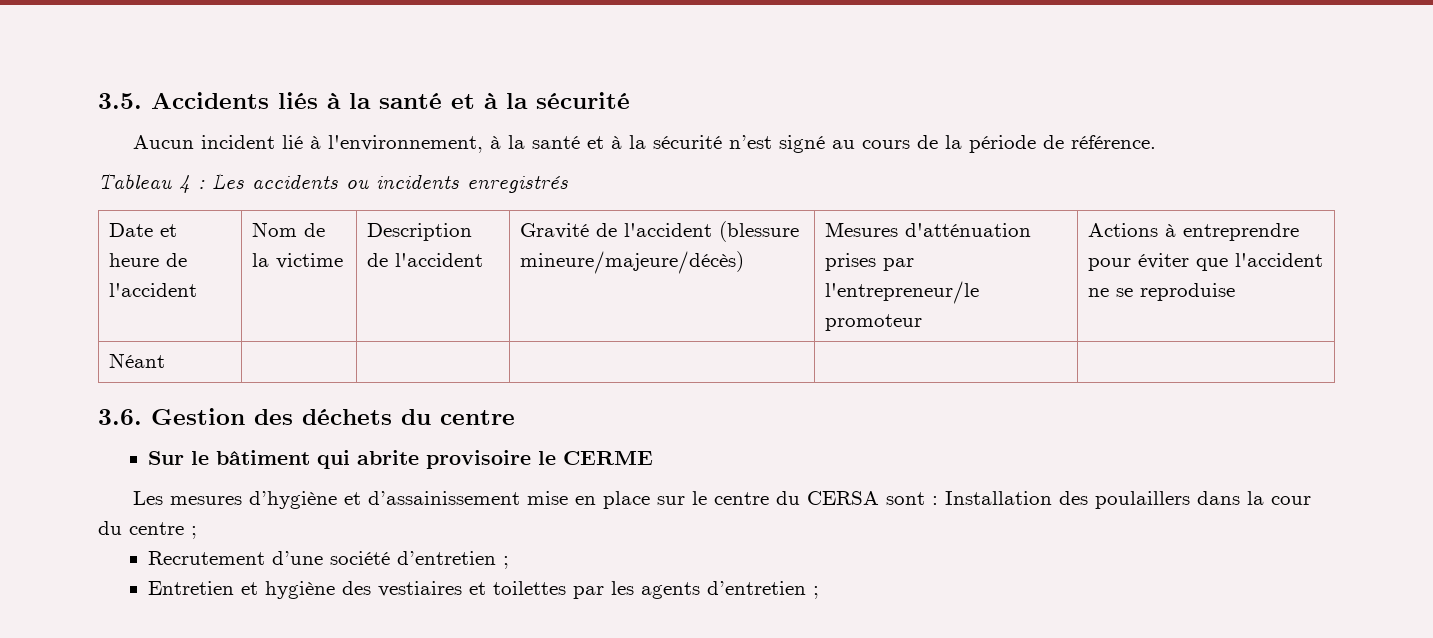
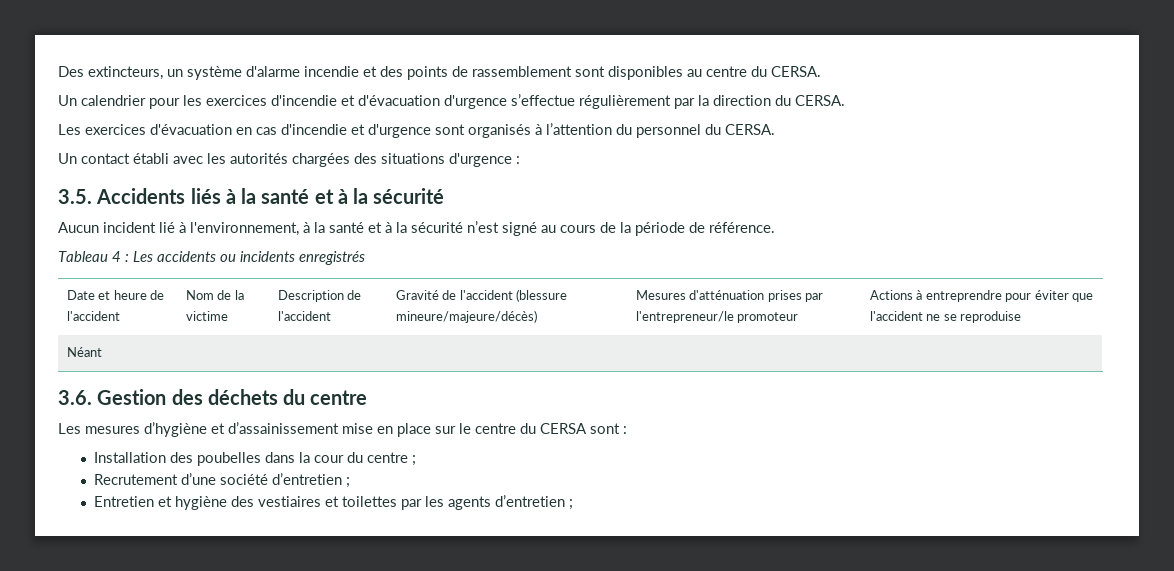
(98, 101) none -> [58,66,821,80] [58,94,845,109] [58,123,775,138] [58,153,520,167] Des extincteurs, un système d'alarme incendie et des points de rassemblement sont disponibles au centre du CERSA. // Un calendrier pour les exercices d'incendie et d'évacuation d'urgence s’effectue régulièrement par la direction du CERSA. // Les exercices d'évacuation en cas d'incendie et d'urgence sont organisés à l’attention du personnel du CERSA. // Un contact établi avec les autorités chargées des situations d'urgence : //
[148,450,654,469] // Sur le bâtiment qui abrite provisoire le CERME -> (368, 397) none
(938, 500) none -> (627, 430) //
[1094,491,1190,509] poulaillers -> [197,452,262,466] poubelles

